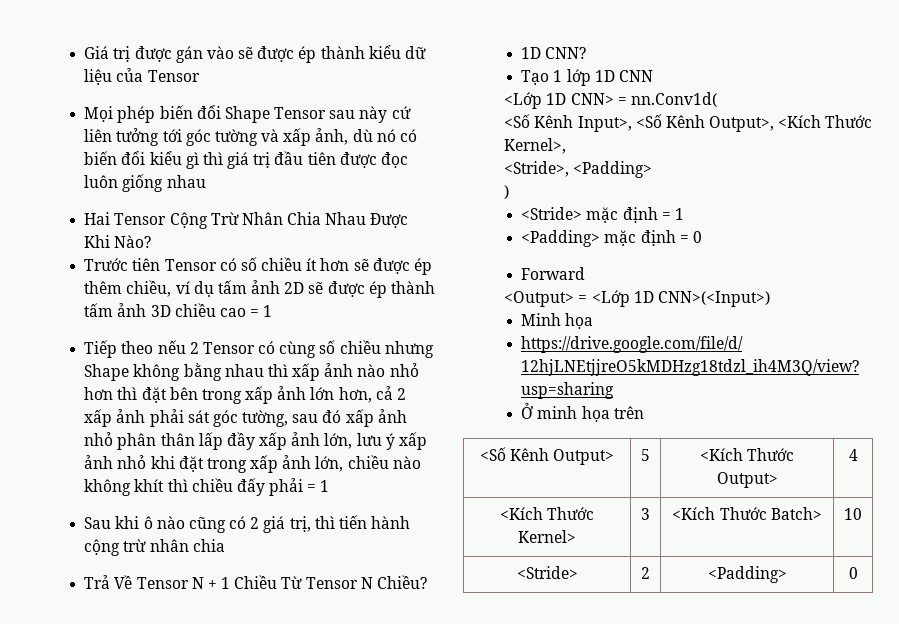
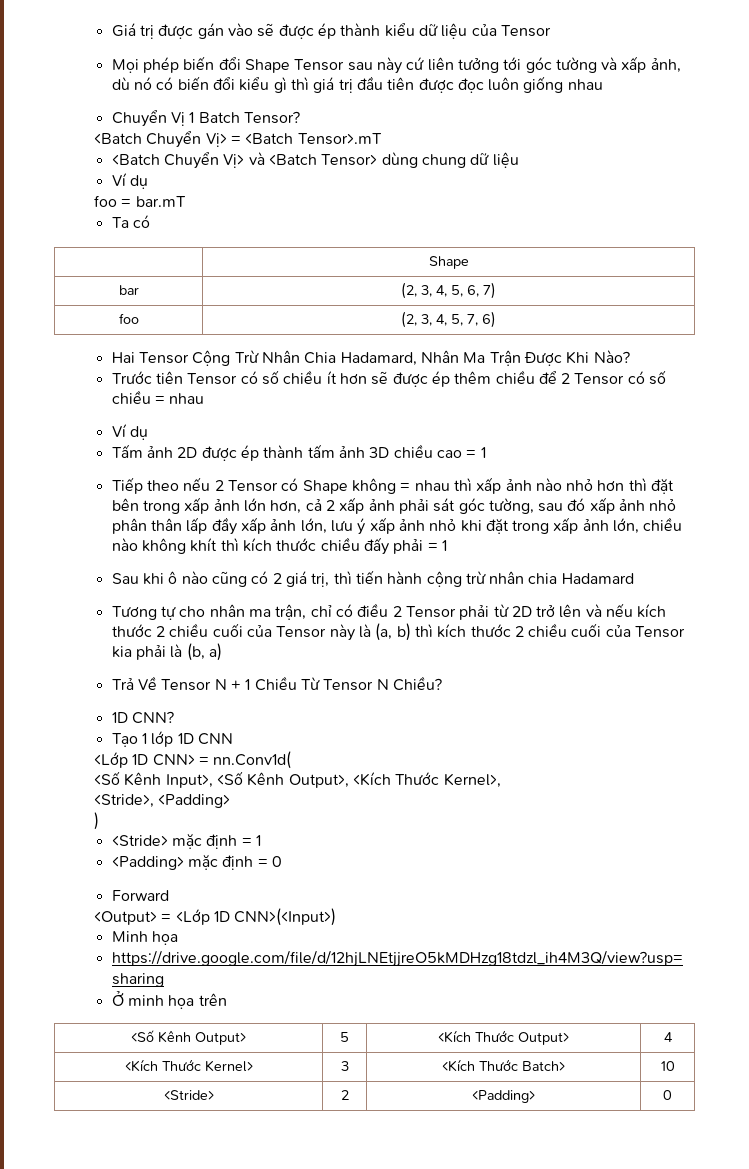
(206, 181) none -> [111,110,300,127] [94,131,382,148] [111,152,519,169] [111,173,148,189] [94,195,186,207] [111,215,150,228] [428,256,469,269] [118,285,139,295] [401,282,496,299] [118,313,139,324] [401,311,496,328] // Chuyển Vị 1 Batch Tensor? // <Batch Chuyển Vị> = <Batch Tensor>.mT // <Batch Chuyển Vị> và <Batch Tensor> dùng chung dữ liệu // Ví dụ // foo = bar.mT // Ta có // | Shape // bar | (2, 3, 4, 5, 6, 7) // foo | (2, 3, 4, 5, 7, 6)
[325,212,367,225] Nhau -> [340,350,521,366] Hadamard, Nhân Ma Trận
[126,280,247,297] chiều, ví dụ tấm -> [495,370,667,385] [111,390,205,404] [111,424,148,440] [111,444,143,458] chiều để 2 Tensor có số chiều = nhau // Ví dụ // Tấm
[308,282,324,294] sẽ -> (198, 452) none
[279,340,434,358] cùng số chiều nhưng -> (299, 484) none
[183,363,222,381] bằng -> [400,483,411,491] =
(188, 485) none -> [242,538,317,552] kích thước
(225, 545) none -> [561,573,634,584] [111,603,667,620] [111,623,686,641] [111,643,222,661] Hadamard // Tương tự cho nhân ma trận, chỉ có điều 2 Tensor phải từ 2D trở lên và nếu kích thước 2 chiều cuối của Tensor này là (a, b) thì kích thước 2 chiều cuối của Tensor kia phải là (b, a)

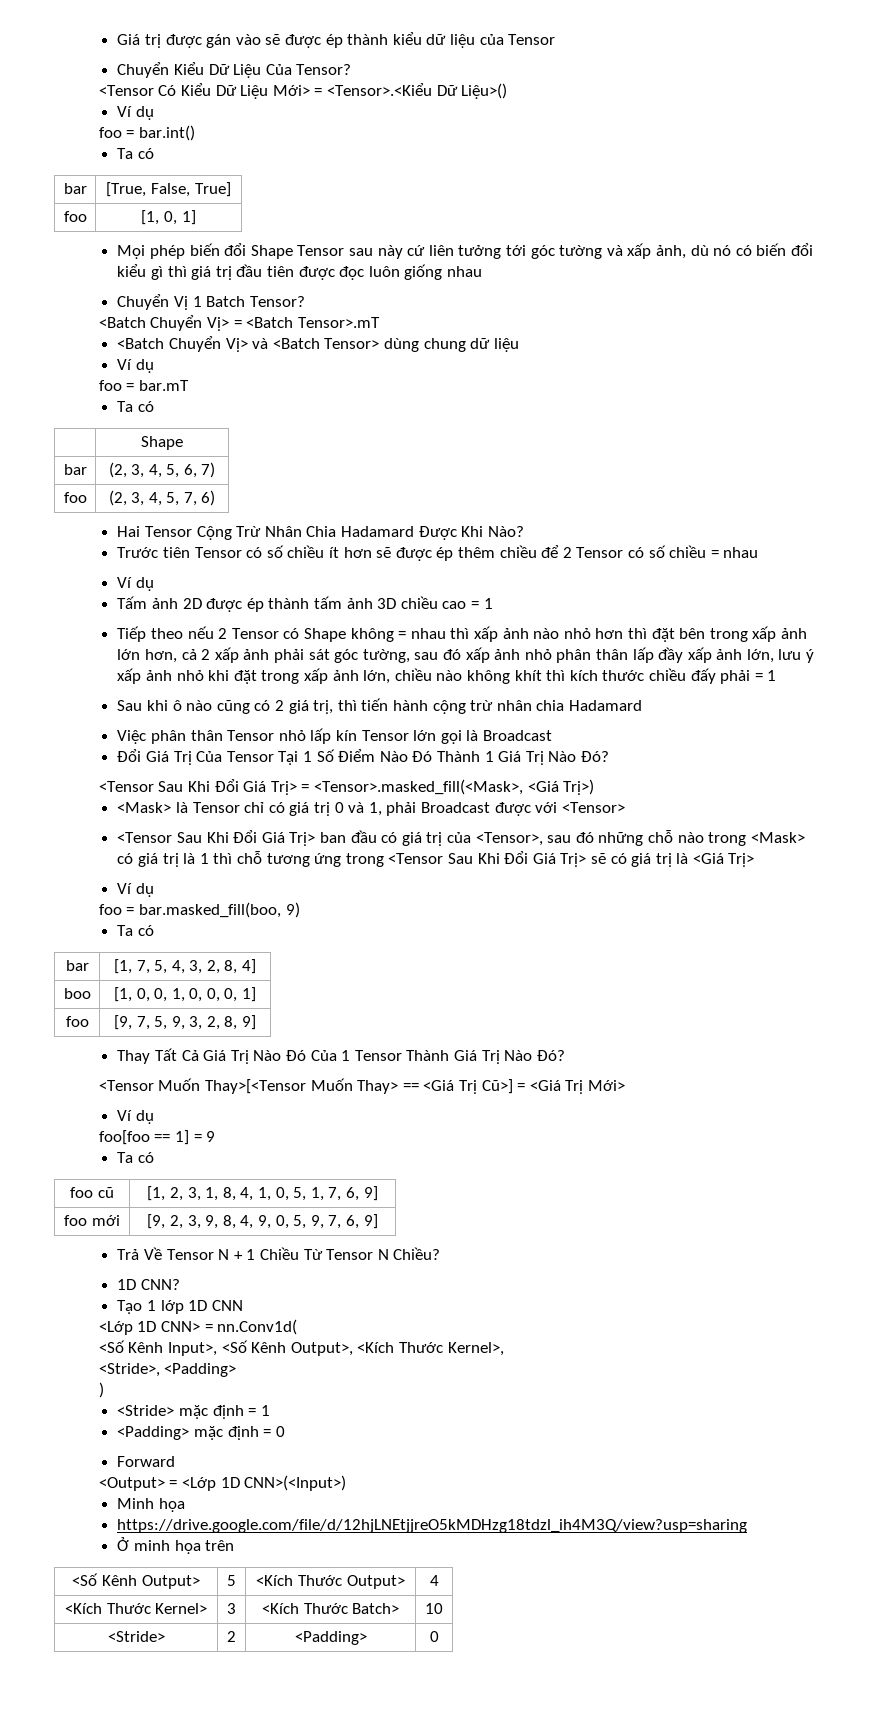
(551, 31) none -> [117,62,352,78] [98,83,508,99] [117,106,155,120] [98,125,195,141] [117,148,155,159] [63,183,87,194] [106,182,231,197] [63,211,87,222] [141,210,196,225] // Chuyển Kiểu Dữ Liệu Của Tensor? // <Tensor Có Kiểu Dữ Liệu Mới> = <Tensor>.<Kiểu Dữ Liệu>() // Ví dụ // foo = bar.int() // Ta có // bar | [True, False, True] // foo | [1, 0, 1]
[340,350,521,366] Hadamard, Nhân Ma Trận -> [341,526,415,537] Hadamard
[111,603,667,620] [111,623,686,641] [111,643,222,661] Tương tự cho nhân ma trận, chỉ có điều 2 Tensor phải từ 2D trở lên và nếu kích thước 2 chiều cuối của Tensor này là (a, b) thì kích thước 2 chiều cuối của Tensor kia phải là (b, a) -> [117,728,552,744] [117,749,609,765] [98,779,595,795] [117,802,625,816] [117,830,805,846] [117,851,755,867] [117,883,155,897] [98,902,300,918] [117,925,155,936] [65,960,89,971] [113,959,257,974] [63,988,91,999] [113,987,257,1002] [65,1016,89,1027] [113,1015,257,1030] [117,1048,565,1064] [98,1078,625,1094] [117,1110,155,1124] [98,1130,216,1145] [117,1152,155,1163] [70,1187,114,1198] [147,1186,378,1201] [64,1215,120,1226] [147,1214,378,1229] Việc phân thân Tensor nhỏ lấp kín Tensor lớn gọi là Broadcast // Đổi Giá Trị Của Tensor Tại 1 Số Điểm Nào Đó Thành 1 Giá Trị Nào Đó? // <Tensor Sau Khi Đổi Giá Trị> = <Tensor>.masked_fill(<Mask>, <Giá Trị>) // <Mask> là Tensor chỉ có giá trị 0 và 1, phải Broadcast được với <Tensor> // <Tensor Sau Khi Đổi Giá Trị> ban đầu có giá trị của <Tensor>, sau đó những chỗ nào trong <Mask> có giá trị là 1 thì chỗ tương ứng trong <Tensor Sau Khi Đổi Giá Trị> sẽ có giá trị là <Giá Trị> // Ví dụ // foo = bar.masked_fill(boo, 9) // Ta có // bar | [1, 7, 5, 4, 3, 2, 8, 4] // boo | [1, 0, 0, 1, 0, 0, 0, 1] // foo | [9, 7, 5, 9, 3, 2, 8, 9] // Thay Tất Cả Giá Trị Nào Đó Của 1 Tensor Thành Giá Trị Nào Đó? // <Tensor Muốn Thay>[<Tensor Muốn Thay> == <Giá Trị Cũ>] = <Giá Trị Mới> // Ví dụ // foo[foo == 1] = 9 // Ta có // foo cũ | [1, 2, 3, 1, 8, 4, 1, 0, 5, 1, 7, 6, 9] // foo mới | [9, 2, 3, 9, 8, 4, 9, 0, 5, 9, 7, 6, 9]

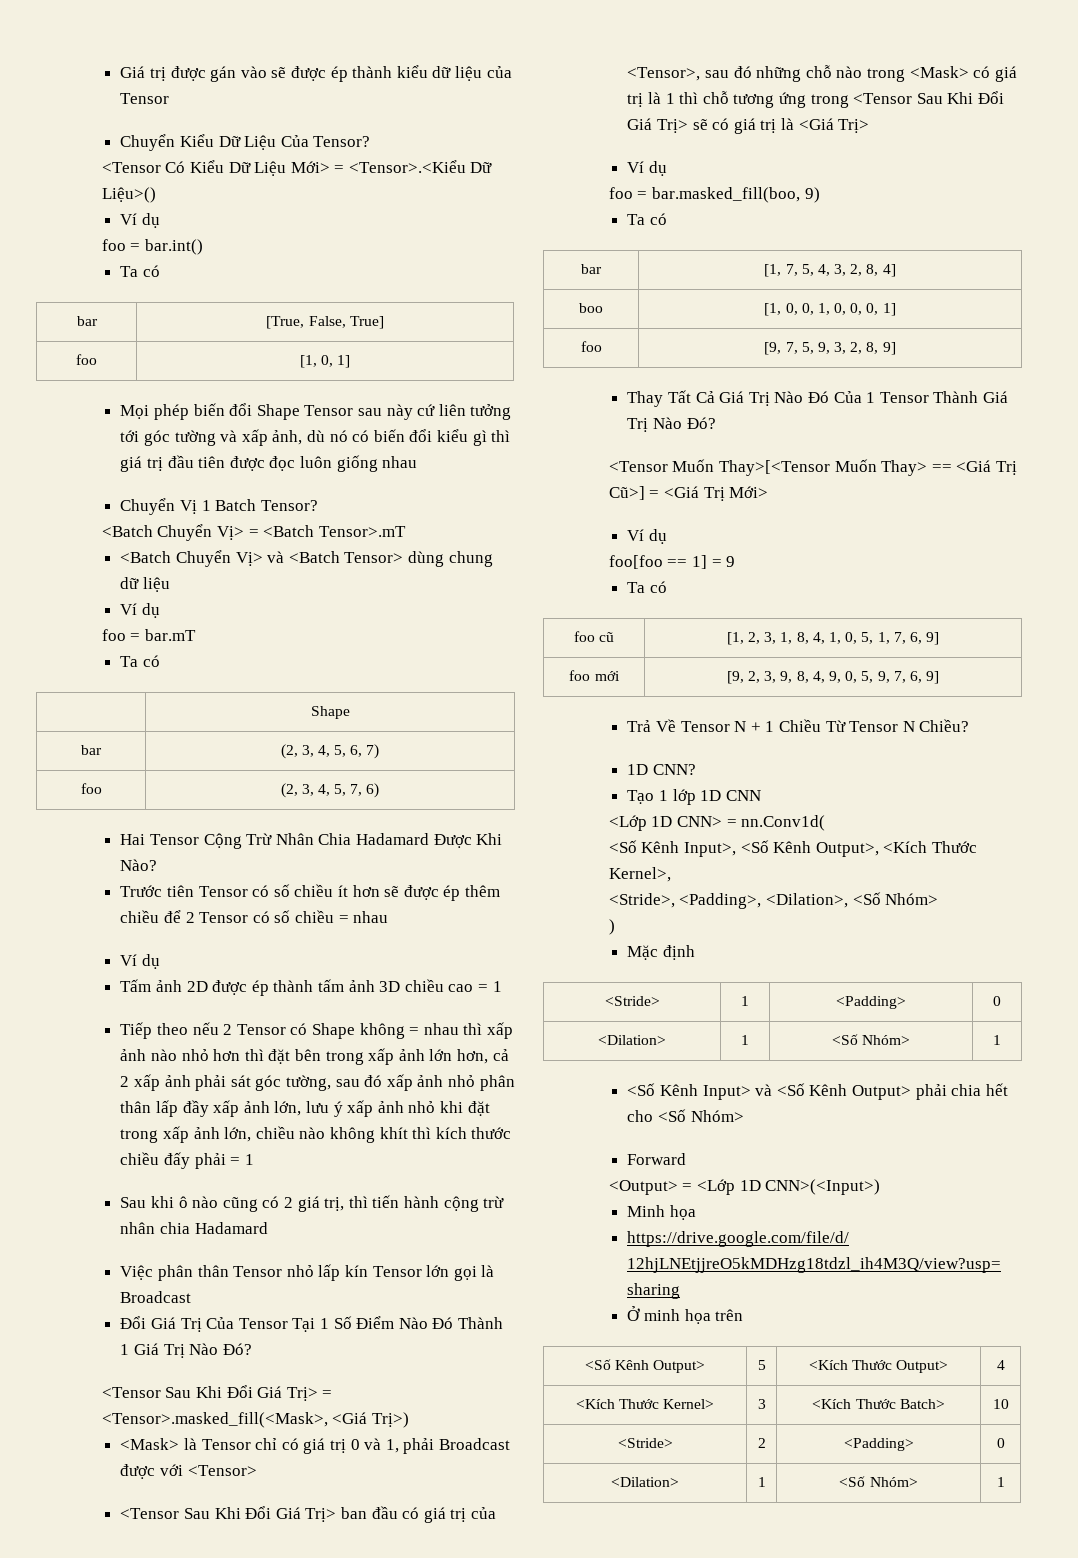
[164,1363,237,1377] <Padding> -> [679,892,939,909] <Padding>, <Dilation>, <Số Nhóm>
[117,1405,270,1419] [117,1426,285,1440] <Stride> mặc định = 1 // <Padding> mặc định = 0 -> [627,945,696,960] [604,996,660,1006] [741,996,749,1006] [836,996,906,1009] [993,996,1001,1006] [598,1035,666,1045] [741,1035,749,1045] [831,1034,911,1045] [993,1035,1001,1045] [627,1083,1008,1100] [627,1109,744,1122] Mặc định // <Stride> | 1 | <Padding> | 0 // <Dilation> | 1 | <Số Nhóm> | 1 // <Số Kênh Input> và <Số Kênh Output> phải chia hết cho <Số Nhóm>
(439, 1636) none -> [611,1477,679,1487] [757,1477,766,1487] [839,1476,918,1487] [996,1477,1005,1487] // <Dilation> | 1 | <Số Nhóm> | 1

